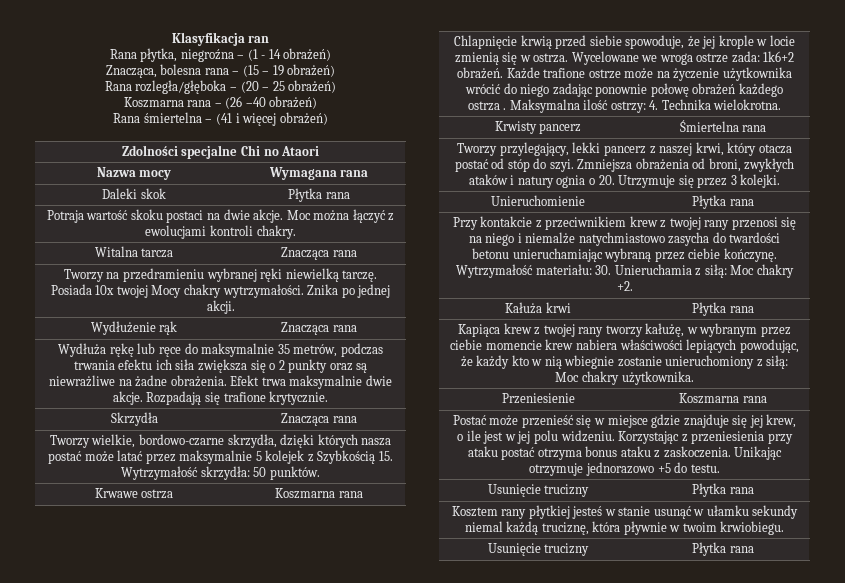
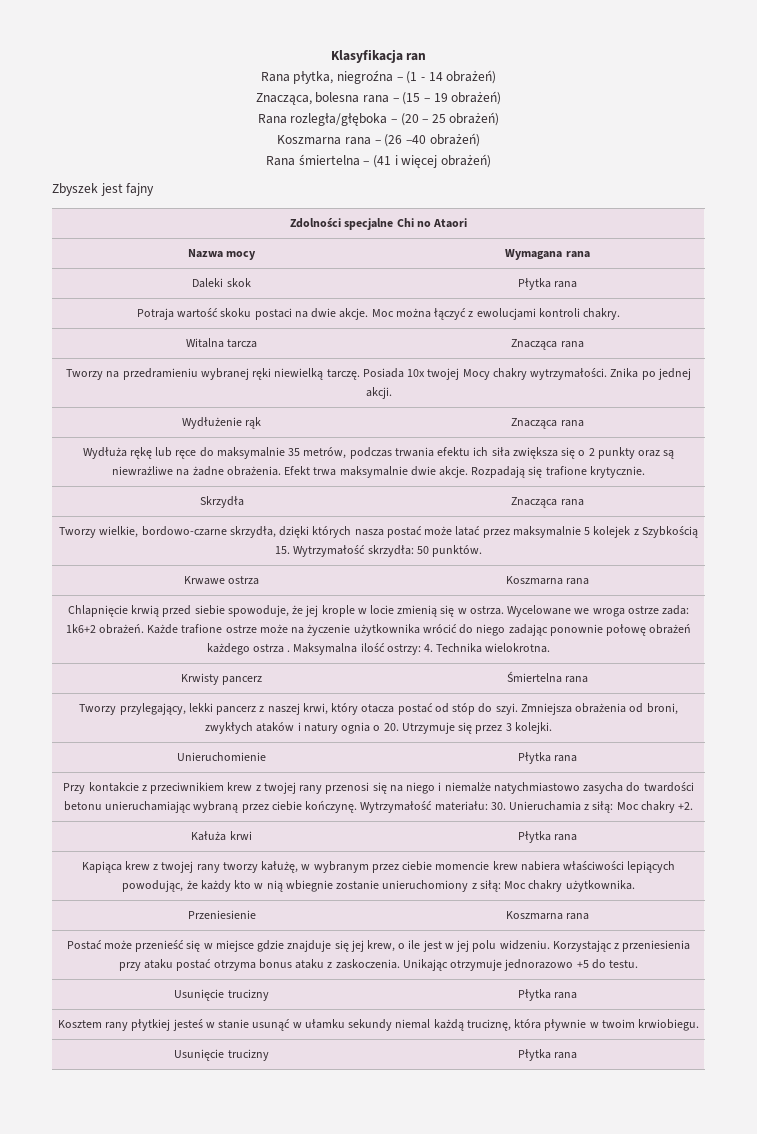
(328, 118) none -> [52,183,155,196] // Zbyszek jest fajny

